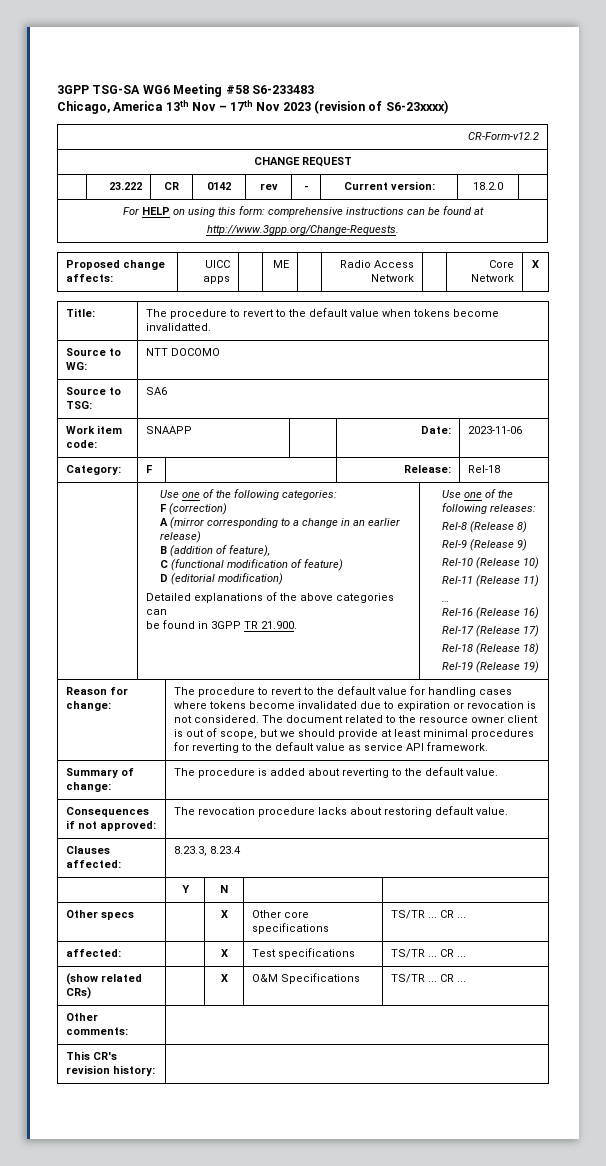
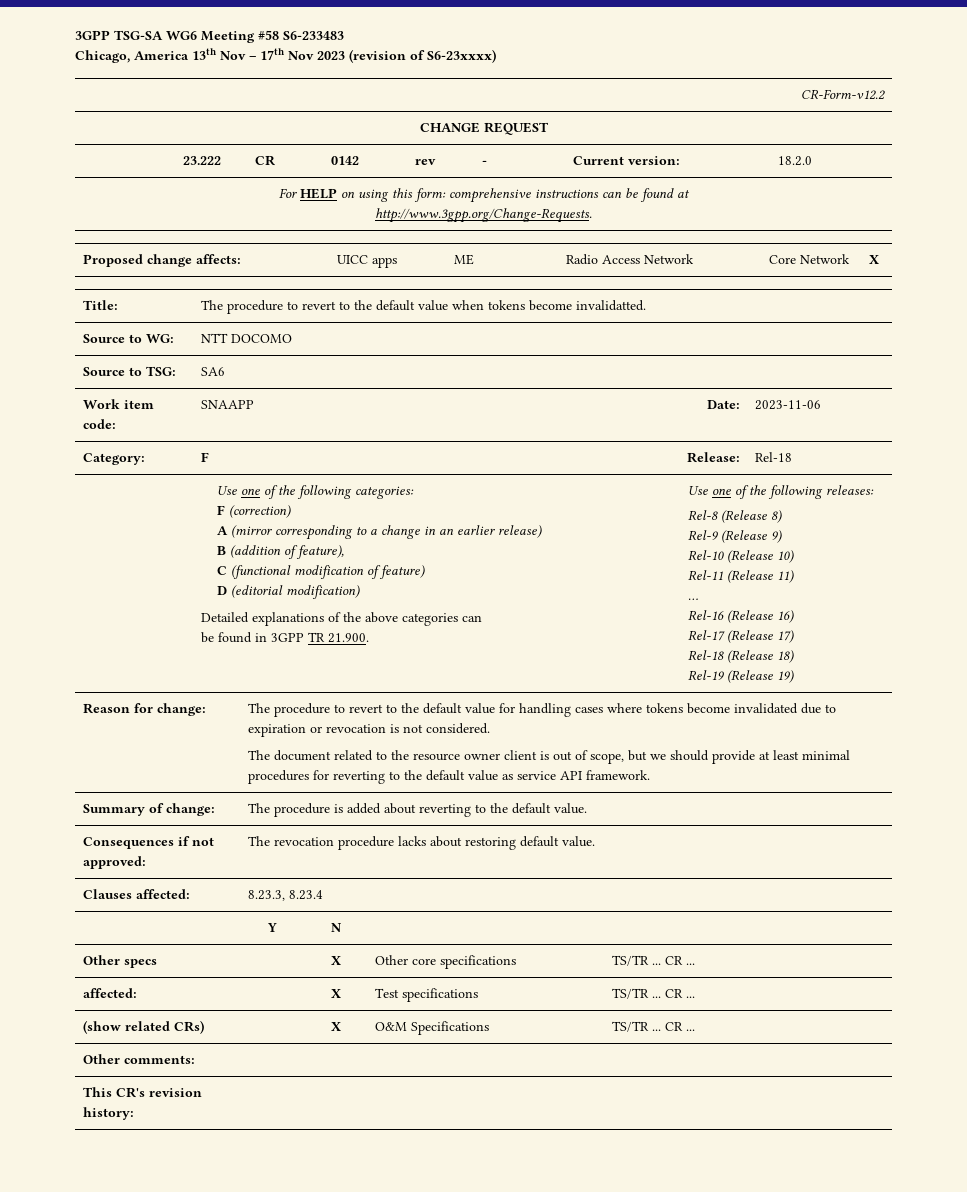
(259, 719) none -> (490, 728) //

